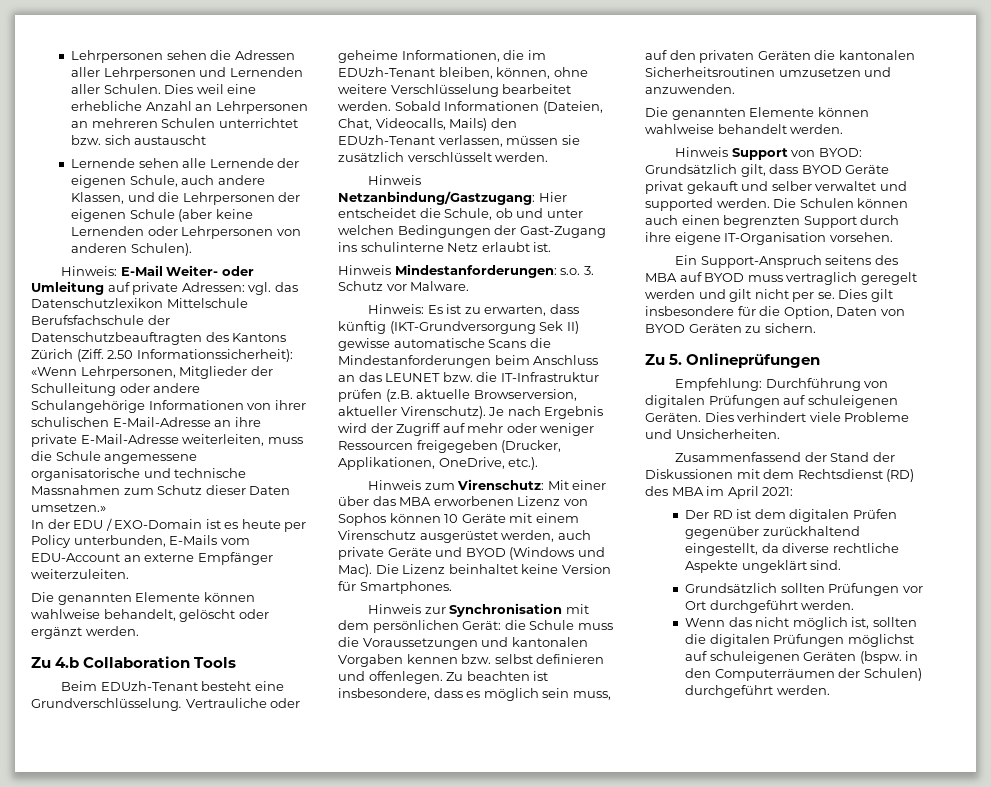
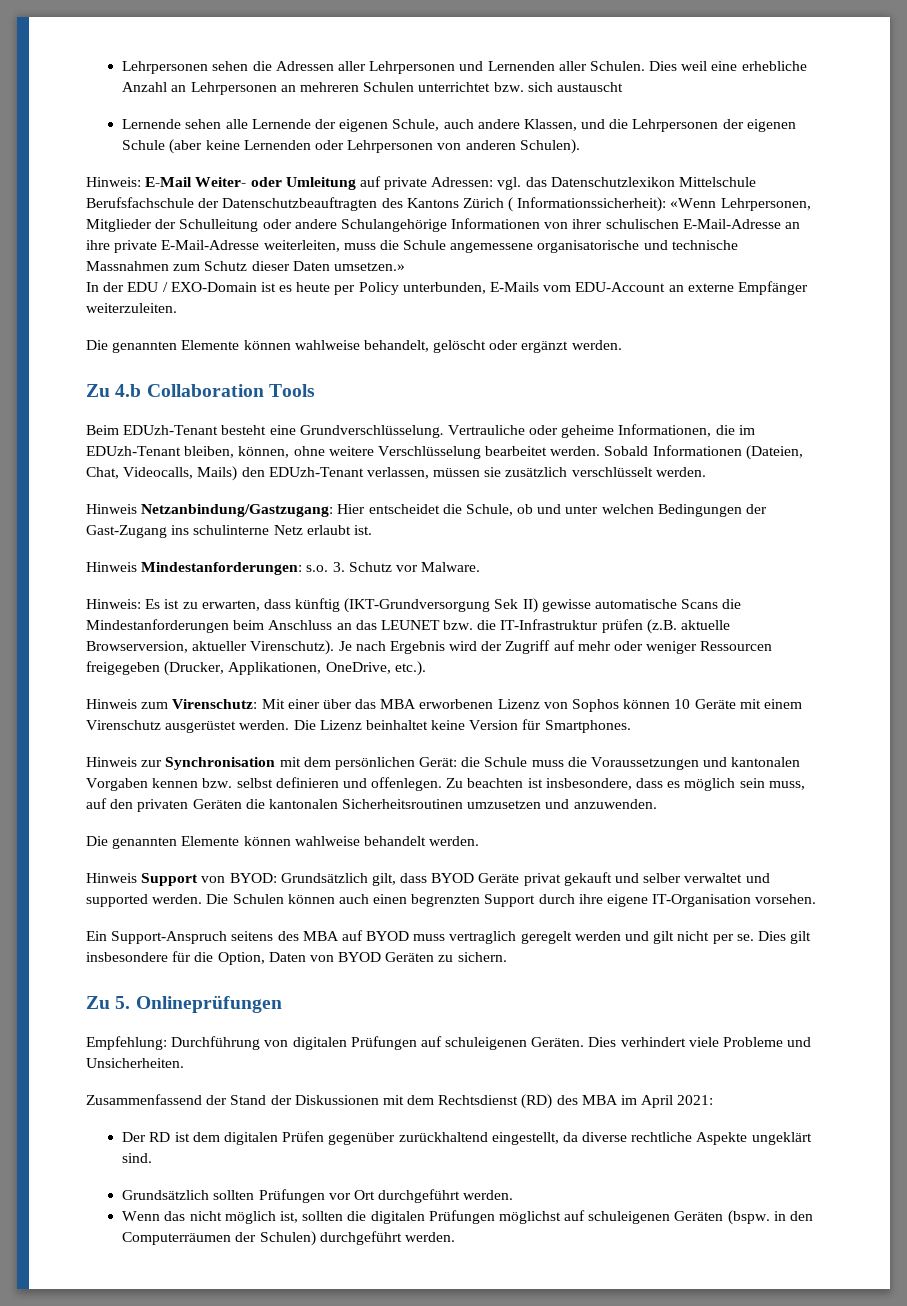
[76,349,134,362] (Ziff. 2.50 -> [508,197,514,212] (
[501,530,591,542] [338,547,605,560] [338,564,372,577] werden, auch private Geräte und BYOD (Windows und Mac). -> [239,720,290,730] werden.

